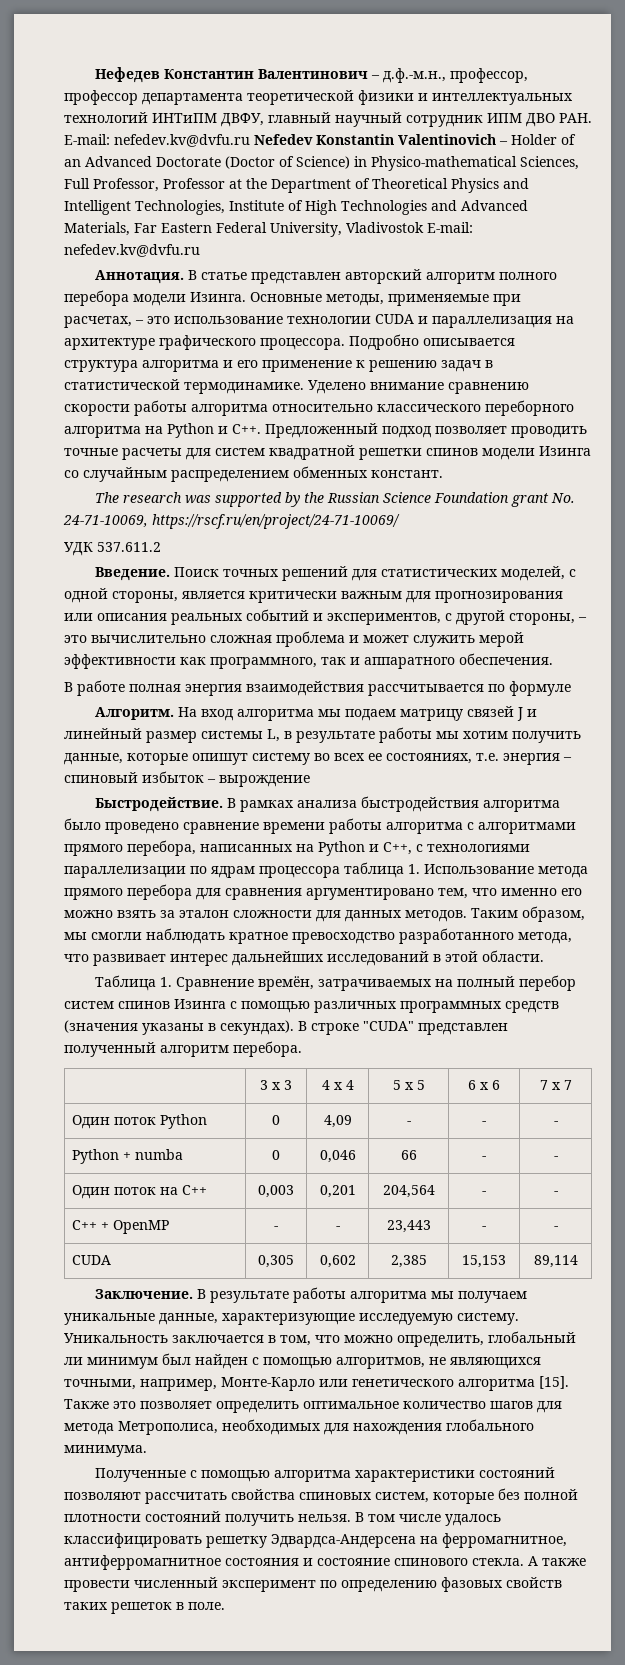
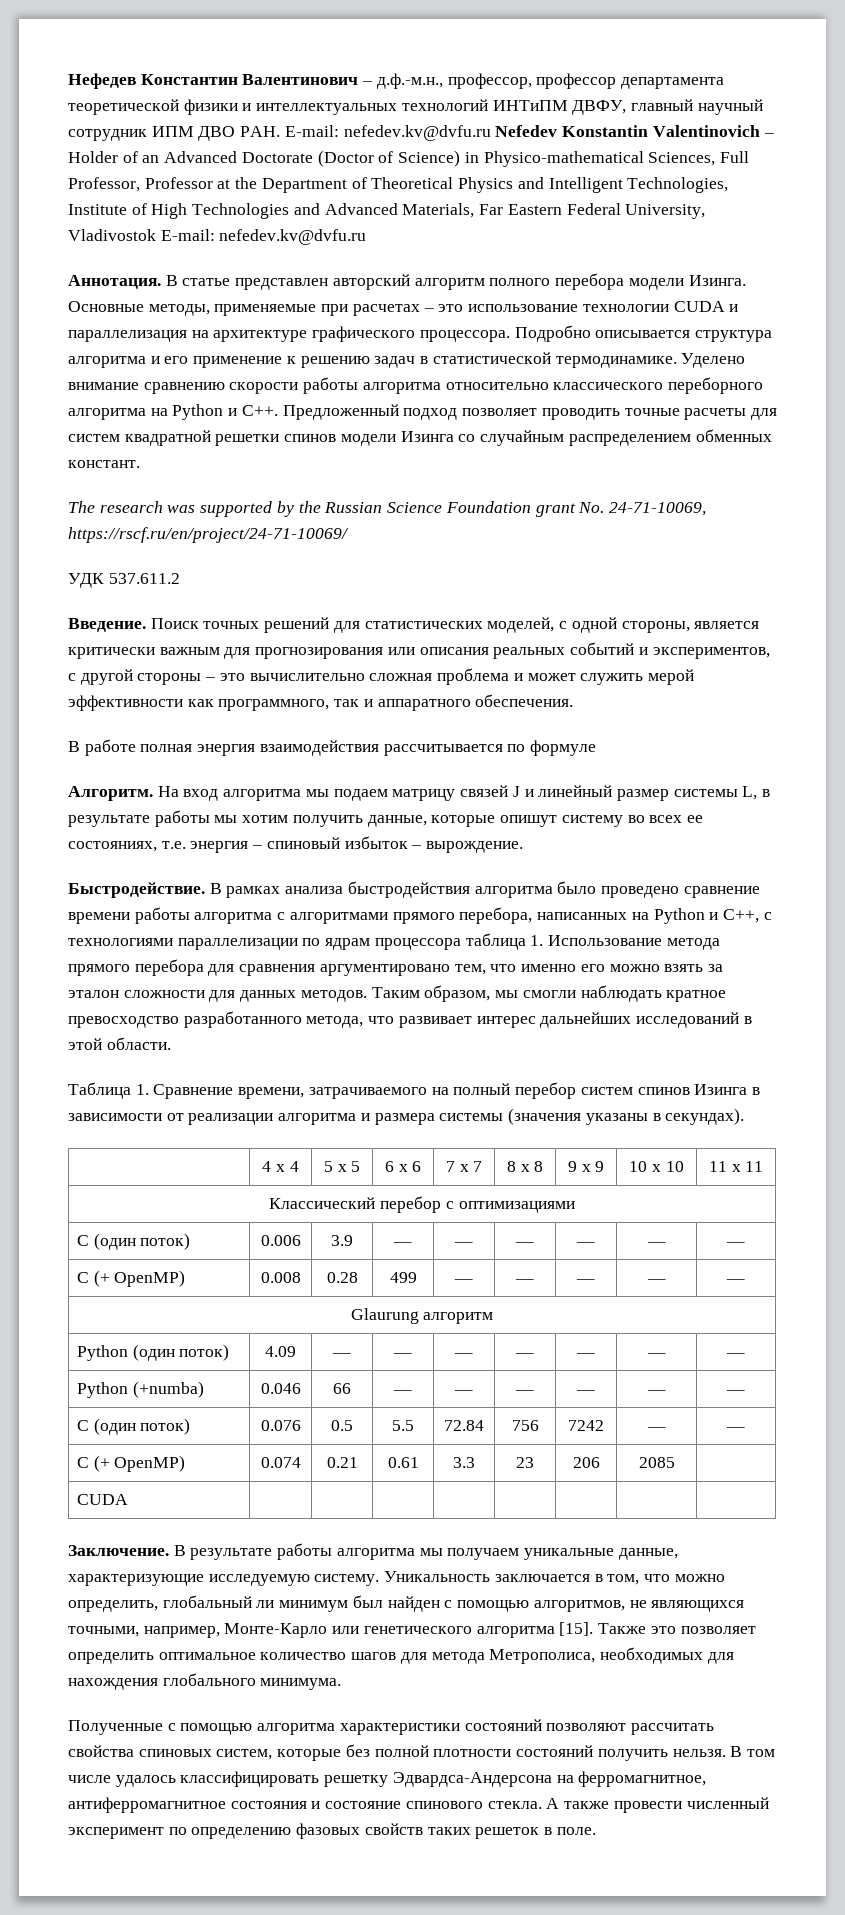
[64,316,132,328] расчетах, -> [352,304,420,316] расчетах
[509,613,575,625] стороны, -> [137,673,202,685] стороны
[219,775,310,787] вырождение -> [426,841,524,853] вырождение.
[258,976,433,991] времён, затрачиваемых -> [238,1087,427,1099] времени, затрачиваемого
[230,1001,559,1013] [64,1020,508,1035] [64,1041,302,1057] [260,1080,292,1090] с помощью различных программных средств (значения указаны в секундах). В строке "CUDA" представлен полученный алгоритм перебора. // | 3 x 3 -> [751,1087,760,1095] [68,1108,745,1125] в зависимости от реализации алгоритма и размера системы (значения указаны в секундах). //
[71,1114,207,1129] [272,1115,280,1125] [323,1115,352,1128] [406,1121,411,1125] [482,1121,486,1125] [553,1121,558,1125] [71,1149,183,1164] [272,1150,280,1160] [319,1150,356,1163] [400,1150,417,1160] [482,1156,486,1160] [553,1156,558,1160] [71,1185,207,1199] [258,1185,294,1198] [319,1185,356,1198] [382,1185,435,1198] [482,1191,486,1195] [553,1191,558,1195] [71,1220,169,1234] [274,1226,278,1230] [335,1226,340,1230] [386,1220,431,1233] [482,1226,486,1230] [553,1226,558,1230] [71,1255,111,1265] [258,1255,294,1268] [319,1255,356,1268] [390,1255,427,1268] [462,1255,506,1268] [533,1255,578,1268] // Один поток Python | 0 | 4,09 | - | - | - // Python + numba | 0 | 0,046 | 66 | - | - // Один поток на C++ | 0,003 | 0,201 | 204,564 | - | - // С++ + OpenMP | - | - | 23,443 | - | - // CUDA | 0,305 | 0,602 | 2,385 | 15,153 | 89,114 -> [506,1161,544,1172] [567,1161,605,1172] [629,1161,684,1172] [708,1161,764,1172] [269,1196,575,1213] [77,1233,191,1250] [260,1235,301,1246] [331,1235,353,1246] [393,1242,412,1246] [454,1242,473,1246] [515,1242,534,1246] [576,1242,595,1246] [646,1242,666,1246] [726,1242,745,1246] [77,1270,186,1287] [260,1272,301,1283] [326,1272,358,1283] [389,1272,417,1283] [454,1279,473,1283] [515,1279,534,1283] [576,1279,595,1283] [646,1279,666,1283] [726,1279,745,1283] [350,1308,494,1324] [77,1344,230,1361] [265,1346,296,1357] [332,1353,351,1357] [393,1353,412,1357] [454,1353,473,1357] [515,1353,534,1357] [576,1353,595,1357] [646,1353,666,1357] [726,1353,745,1357] [77,1381,204,1398] [260,1383,301,1394] [333,1383,351,1394] [393,1390,412,1394] [454,1390,473,1394] [515,1390,534,1394] [576,1390,595,1394] [646,1390,666,1394] [726,1390,745,1394] [77,1418,191,1435] [260,1420,301,1431] [331,1420,353,1431] [392,1420,414,1431] [444,1420,484,1431] [511,1420,539,1431] [568,1420,604,1431] [646,1427,666,1431] [726,1427,745,1431] [77,1455,186,1472] [260,1457,301,1468] [326,1457,358,1468] [387,1457,419,1468] [453,1457,475,1468] [516,1457,534,1468] [572,1457,600,1468] [638,1457,675,1468] [77,1494,129,1505] | 8 x 8 | 9 x 9 | 10 x 10 | 11 x 11 // Классический перебор с оптимизациями // C (один поток) | 0.006 | 3.9 | ― | ― | ― | ― | ― | ― // С (+ OpenMP) | 0.008 | 0.28 | 499 | ― | ― | ― | ― | ― // Glaurung алгоритм // Python (один поток) | 4.09 | ― | ― | ― | ― | ― | ― | ― // Python (+numba) | 0.046 | 66 | ― | ― | ― | ― | ― | ― // C (один поток) | 0.076 | 0.5 | 5.5 | 72.84 | 756 | 7242 | ― | ― // С (+ OpenMP) | 0.074 | 0.21 | 0.61 | 3.3 | 23 | 206 | 2085 | // CUDA | | | | | | | |
[271,1534,416,1548] Эдвардса-Андерсена -> [392,1772,552,1787] Эдвардса-Андерсона

